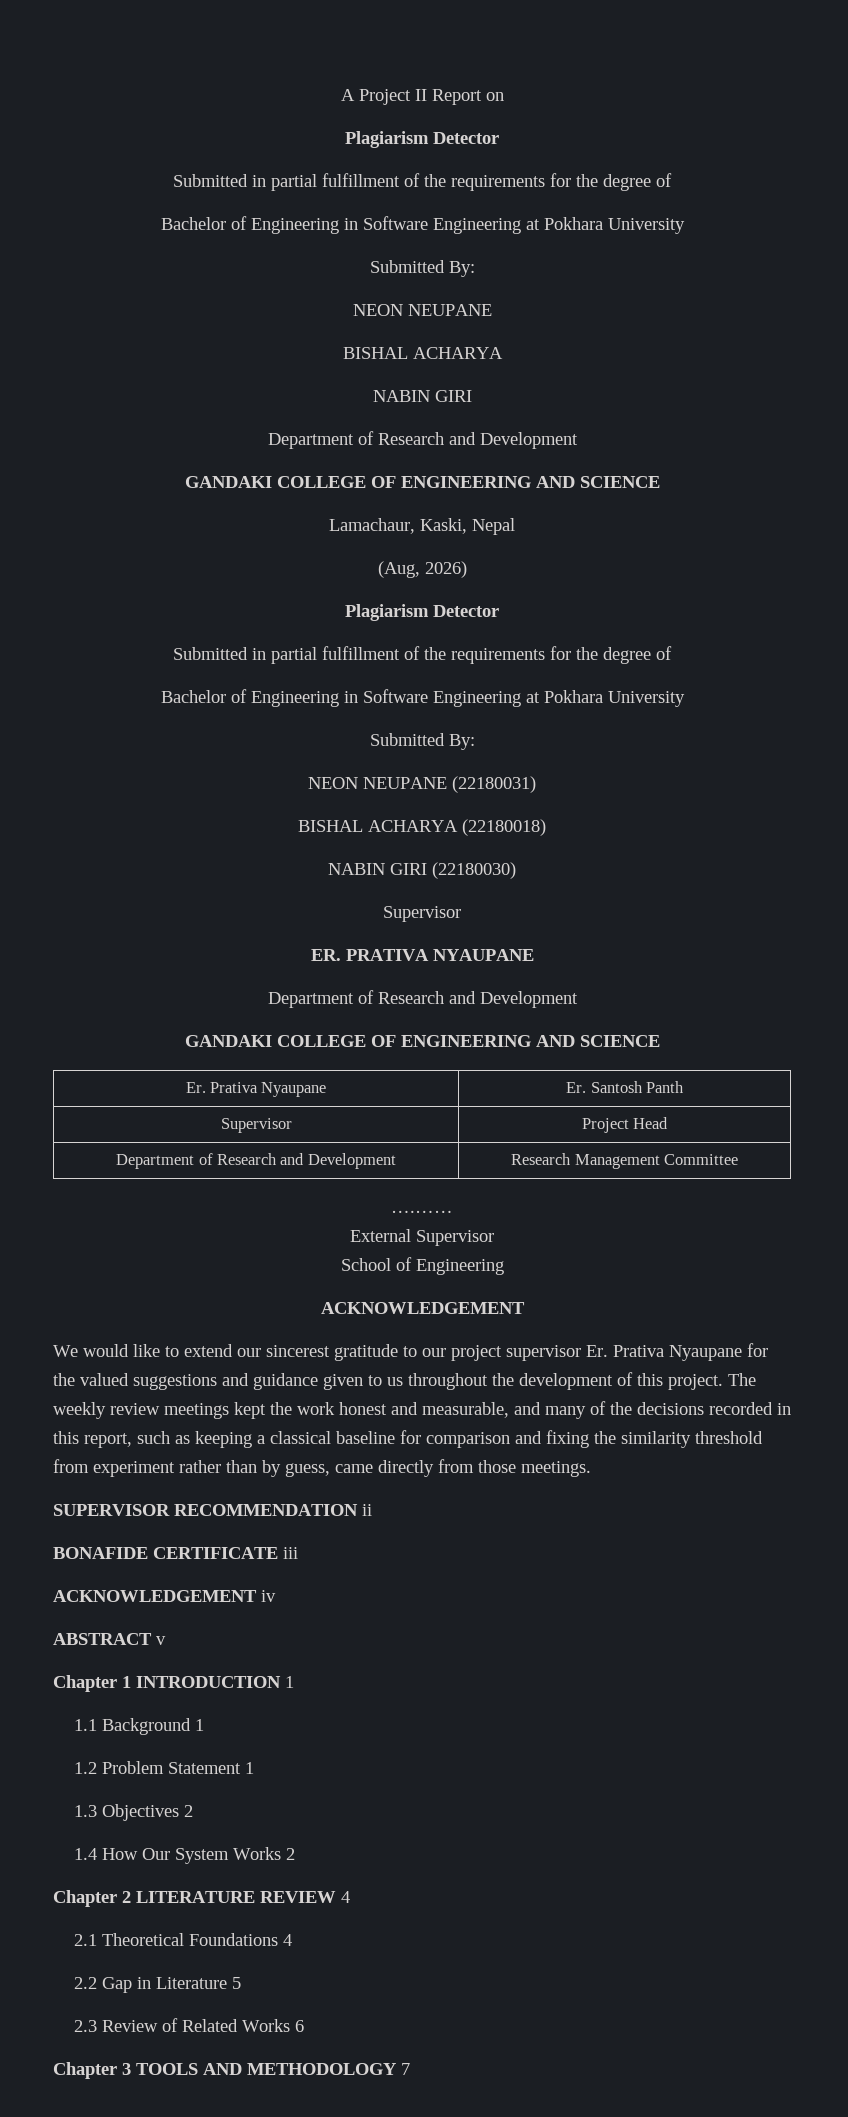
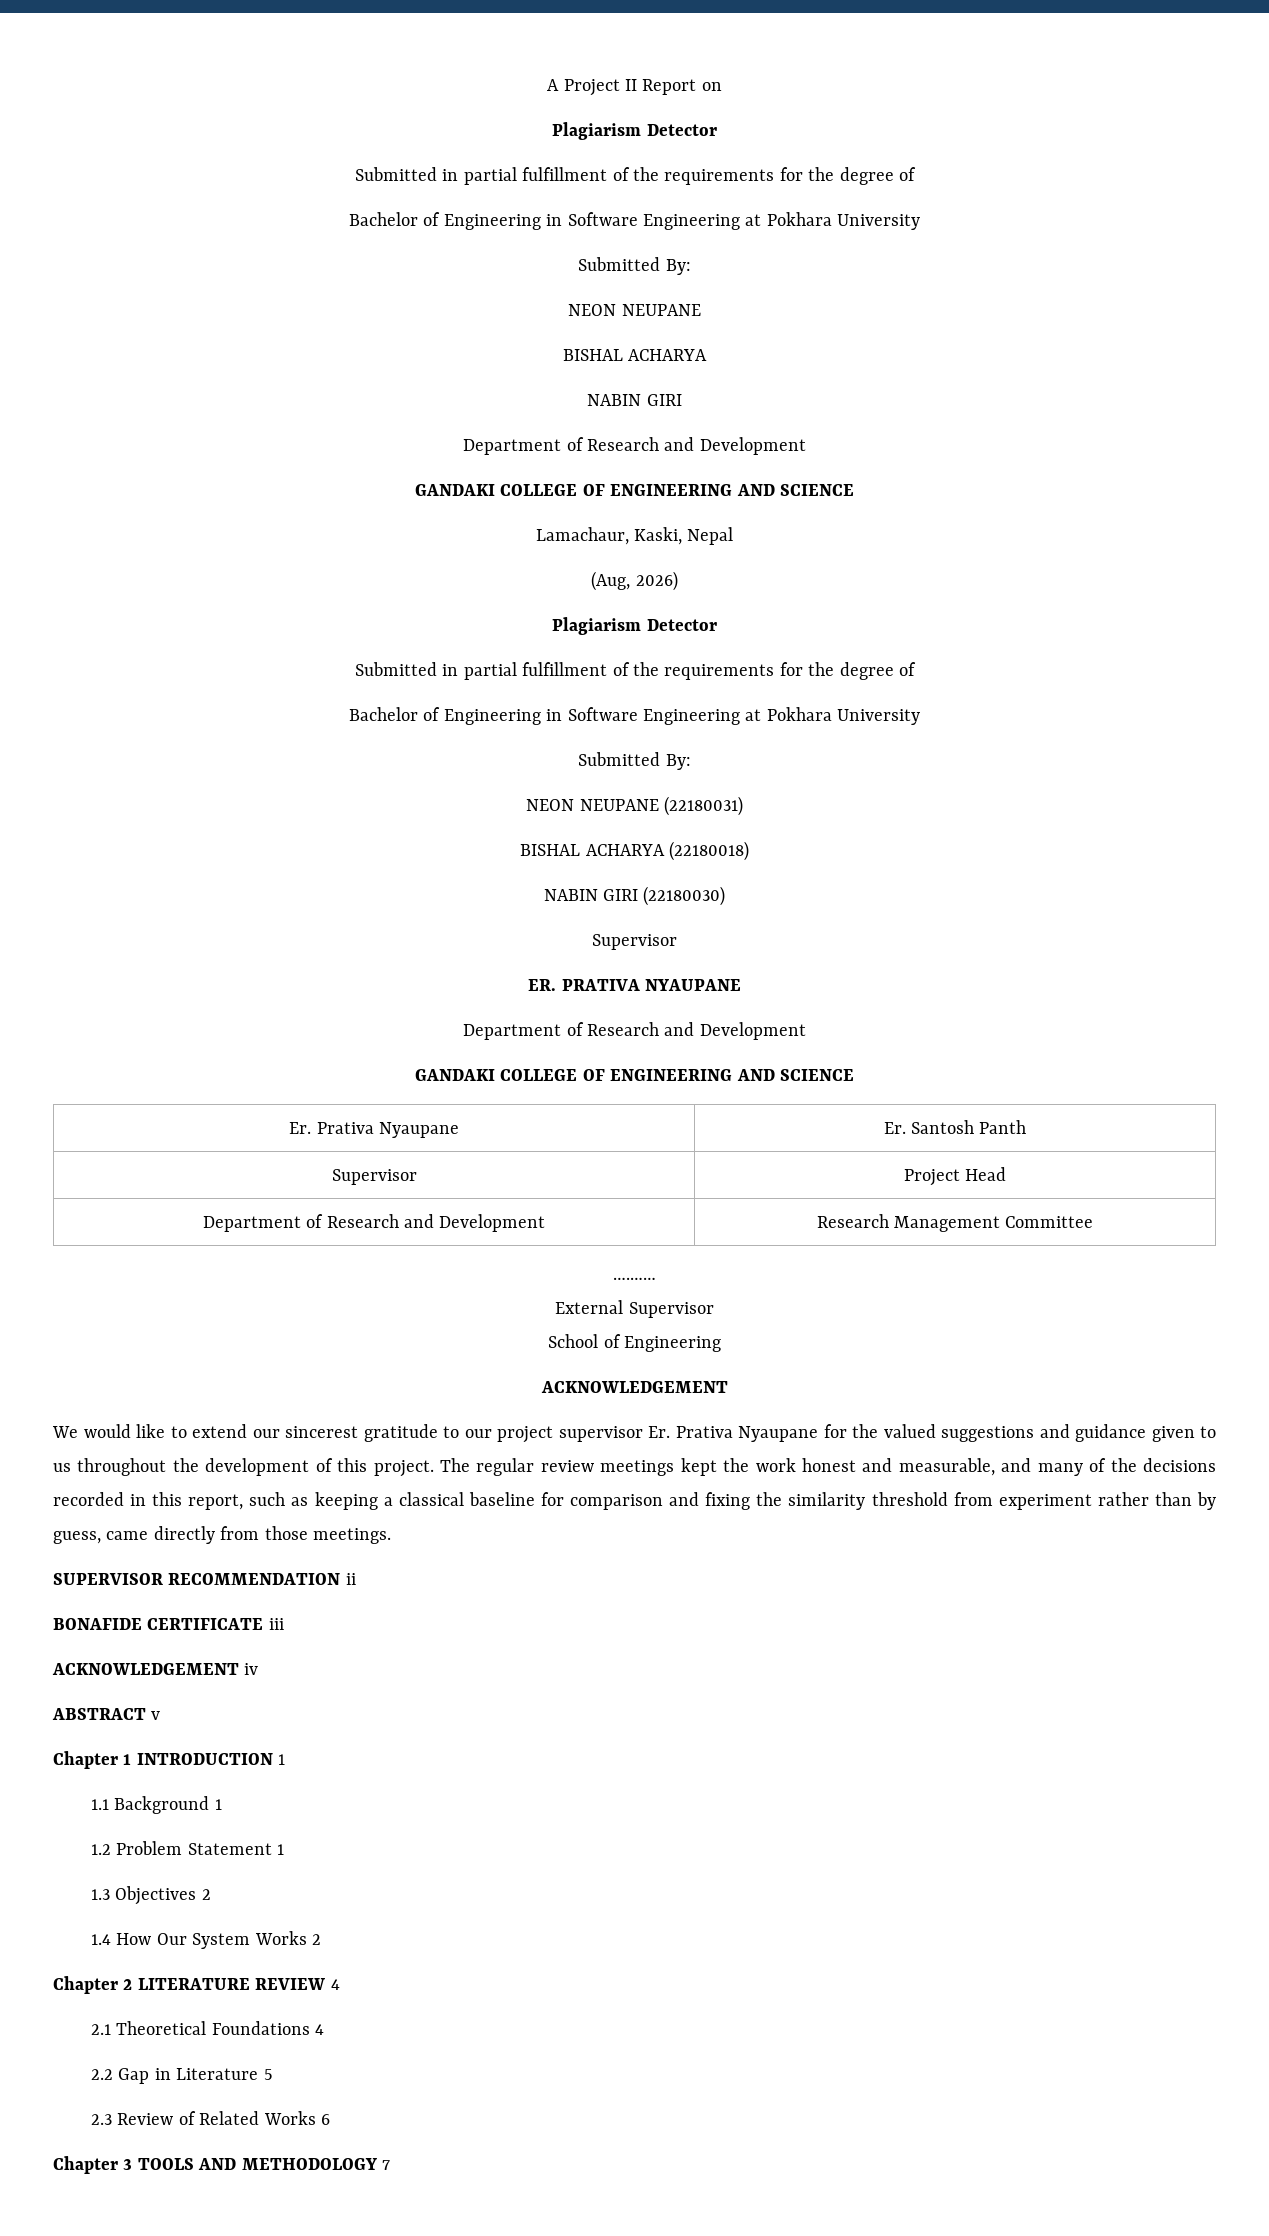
[53,1402,106,1419] weekly -> [476,1458,535,1476] regular

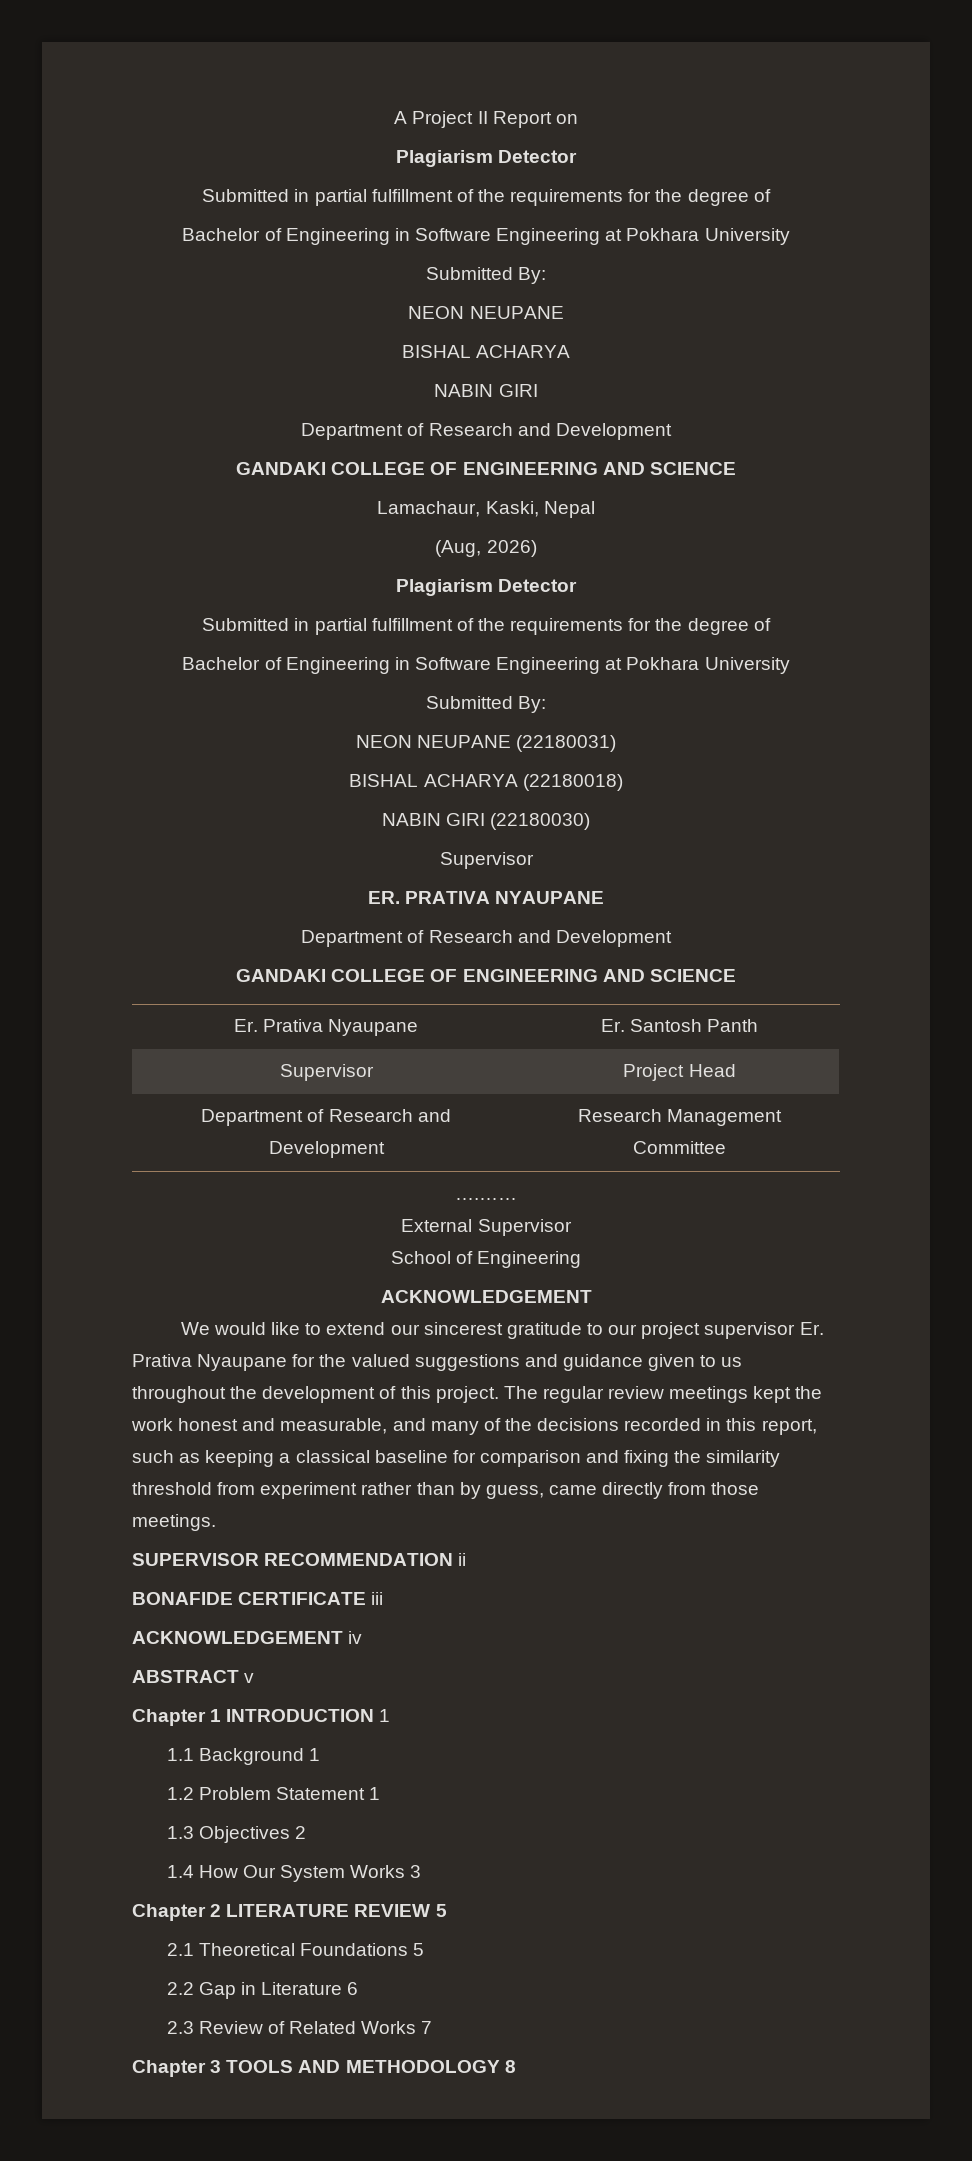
[312,1934,322,1945] 2 -> [410,1865,422,1878] 3
[330,1979,340,1990] 4 -> [435,1904,447,1917] 5
[315,2024,325,2035] 4 -> [412,1943,424,1956] 5
[263,2069,273,2080] 5 -> [347,1982,359,1995] 6
[321,2114,331,2125] 6 -> [421,2021,433,2034] 7
[382,2160,390,2170] 7 -> [504,2060,516,2073] 8

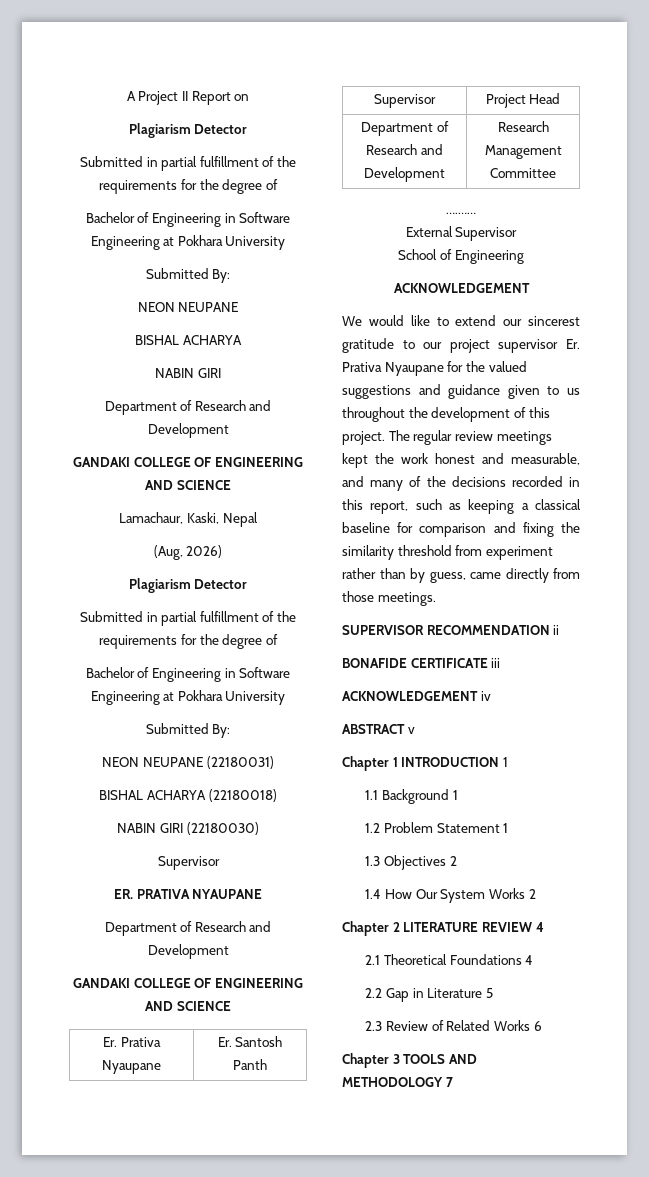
[410,1865,422,1878] 3 -> [528,889,536,899] 2
[435,1904,447,1917] 5 -> [535,922,544,932] 4
[412,1943,424,1956] 5 -> [525,955,534,965] 4
[347,1982,359,1995] 6 -> [485,988,493,998] 5
[421,2021,433,2034] 7 -> [533,1021,542,1031] 6
[504,2060,516,2073] 8 -> [445,1077,453,1087] 7

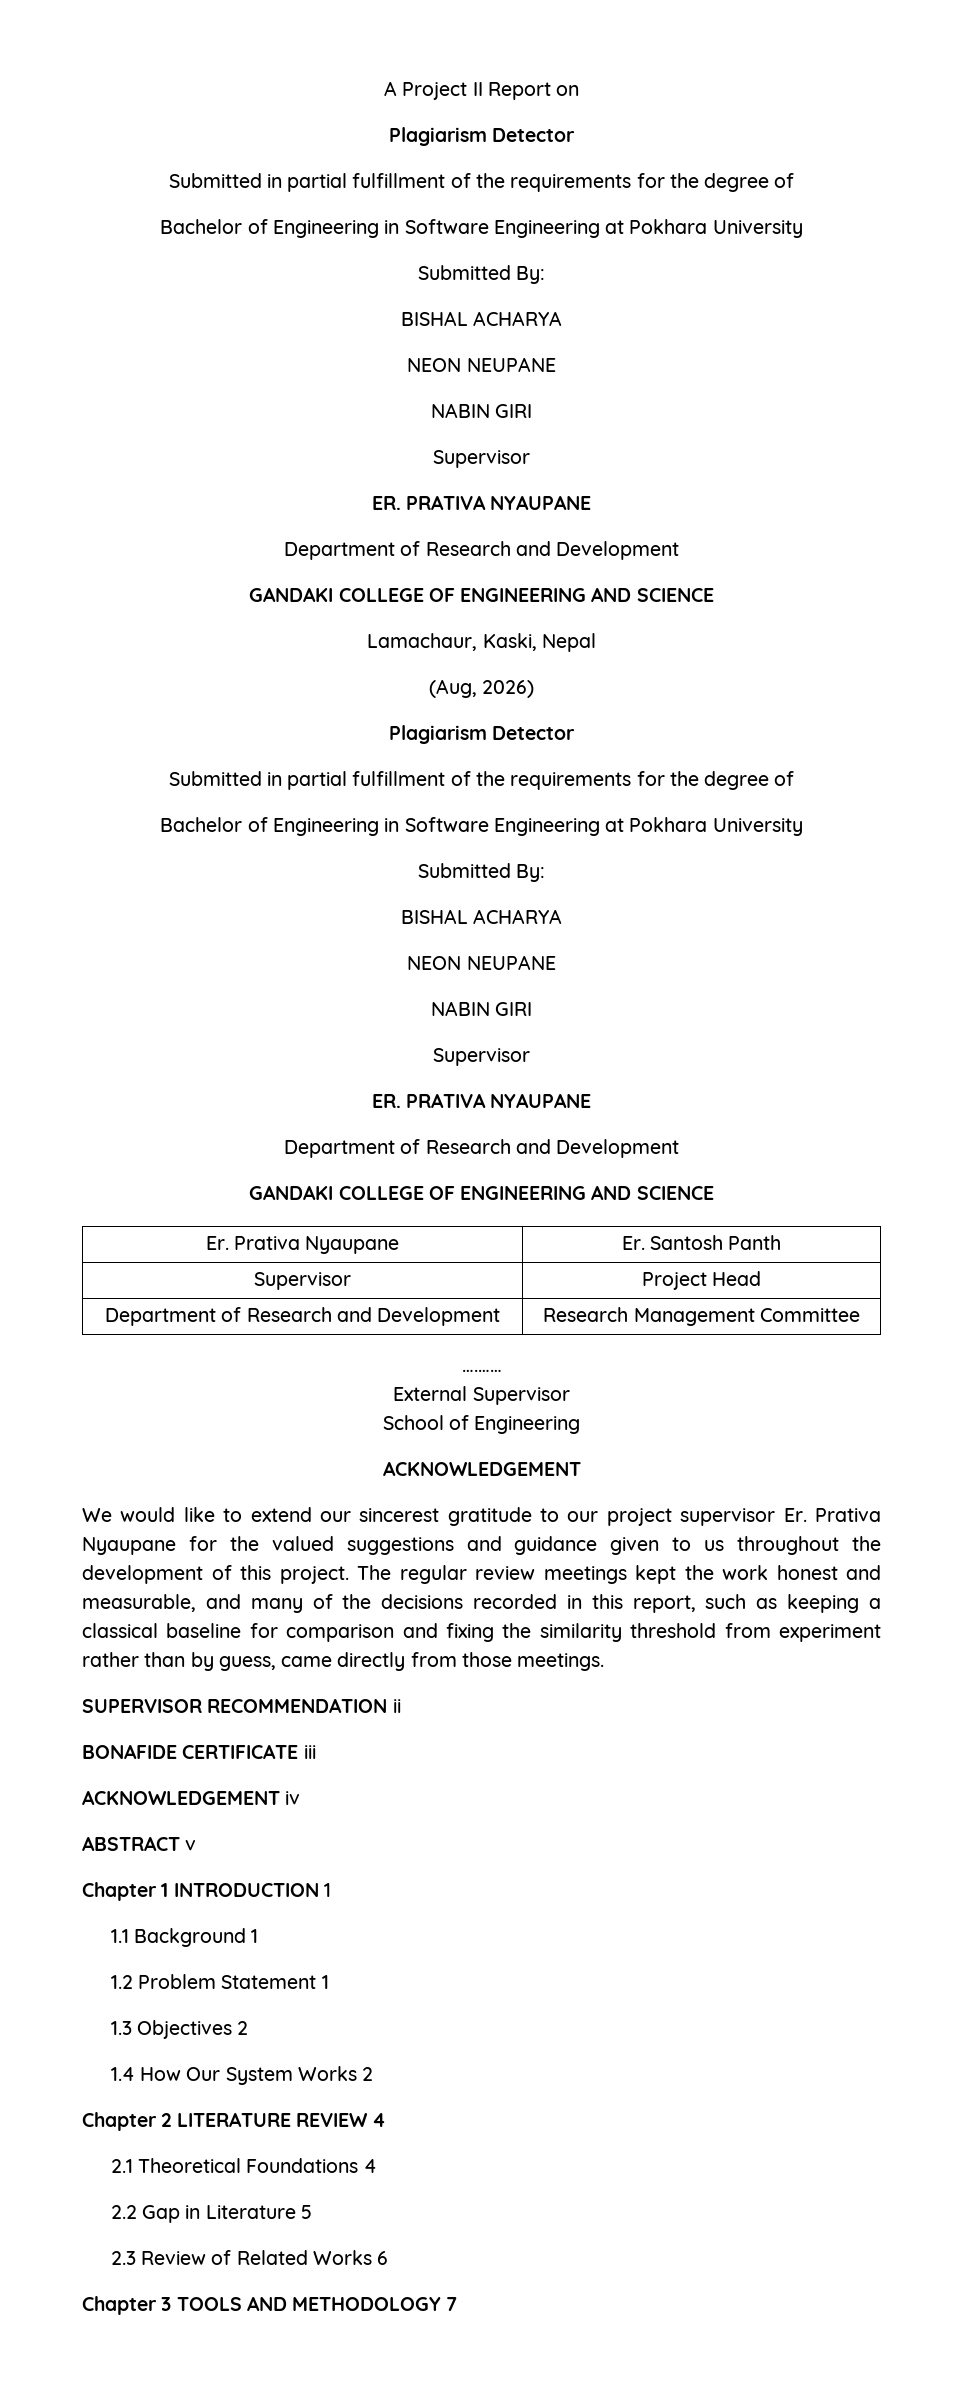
[137,302,239,312] [135,335,242,345] [155,368,221,378] // NEON NEUPANE // BISHAL ACHARYA // NABIN GIRI -> [400,311,563,326] [407,357,556,372] [430,403,533,418] [433,450,530,468] [371,495,592,510] // BISHAL ACHARYA // NEON NEUPANE // NABIN GIRI // Supervisor // ER. PRATIVA NYAUPANE
[102,756,274,769] [99,789,277,802] [117,822,259,835] // NEON NEUPANE (22180031) // BISHAL ACHARYA (22180018) // NABIN GIRI (22180030) -> [400,909,563,924] [407,955,556,970] [430,1001,533,1016] // BISHAL ACHARYA // NEON NEUPANE // NABIN GIRI

